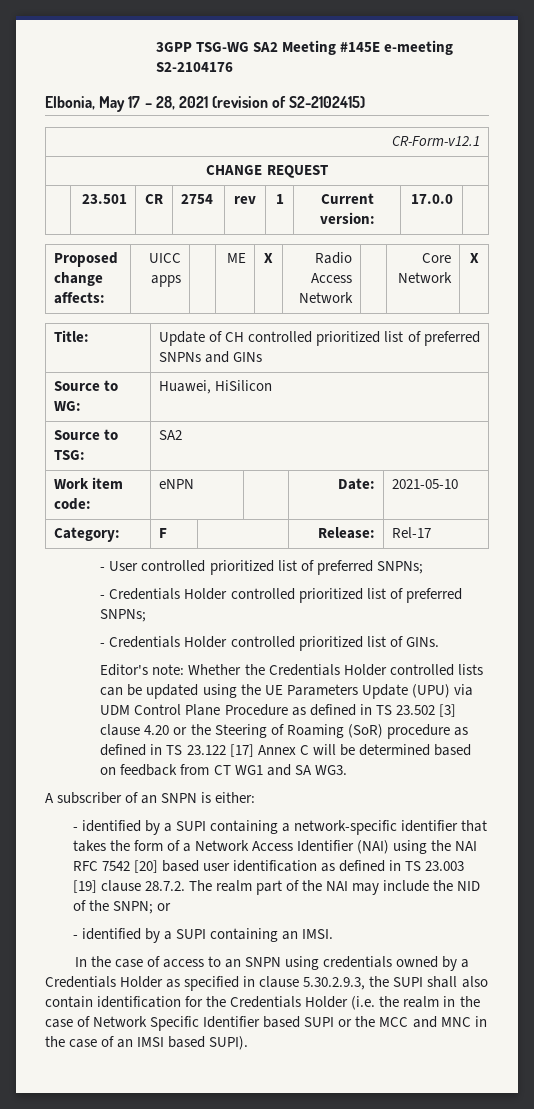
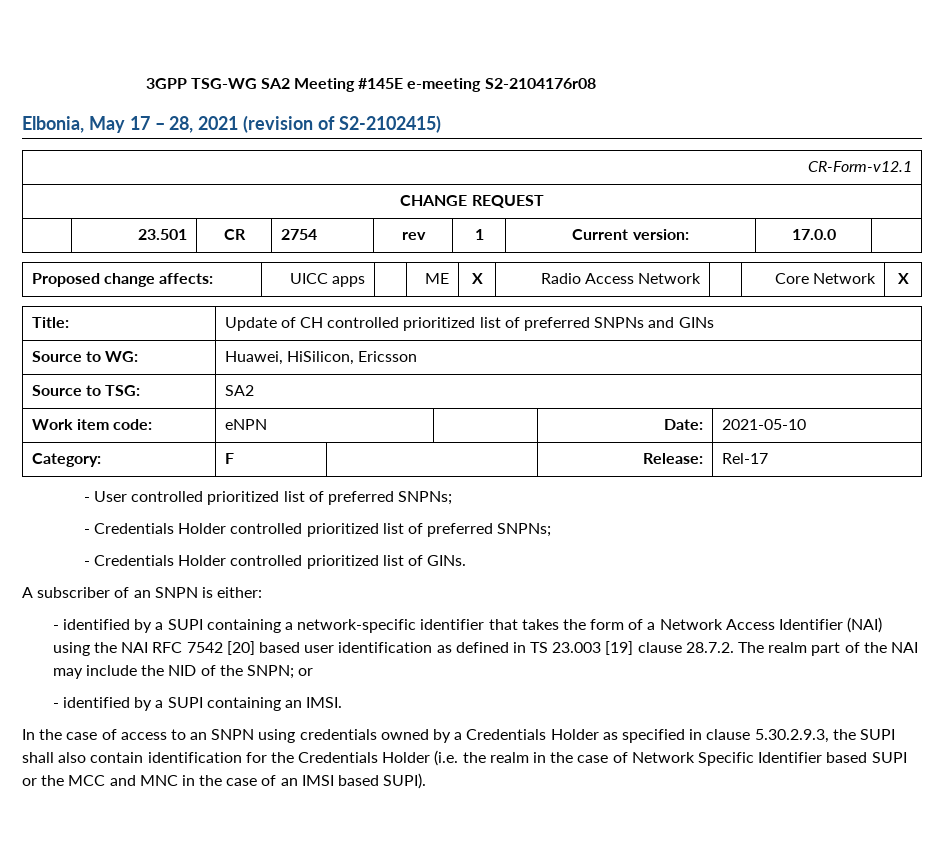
[155,62,233,72] S2-2104176 -> [484,78,596,89] S2-2104176r08
[215,380,273,391] HiSilicon -> [286,351,418,365] HiSilicon, Ericsson
[100,664,483,676] [100,684,473,699] [100,704,456,717] [100,724,468,739] [100,744,471,757] [100,764,347,776] // Editor's note: Whether the Credentials Holder controlled lists can be updated using the UE Parameters Update (UPU) via UDM Control Plane Procedure as defined in TS 23.502 [3] clause 4.20 or the Steering of Roaming (SoR) procedure as defined in TS 23.122 [17] Annex C will be determined based on feedback from CT WG1 and SA WG3. -> (467, 560) none

